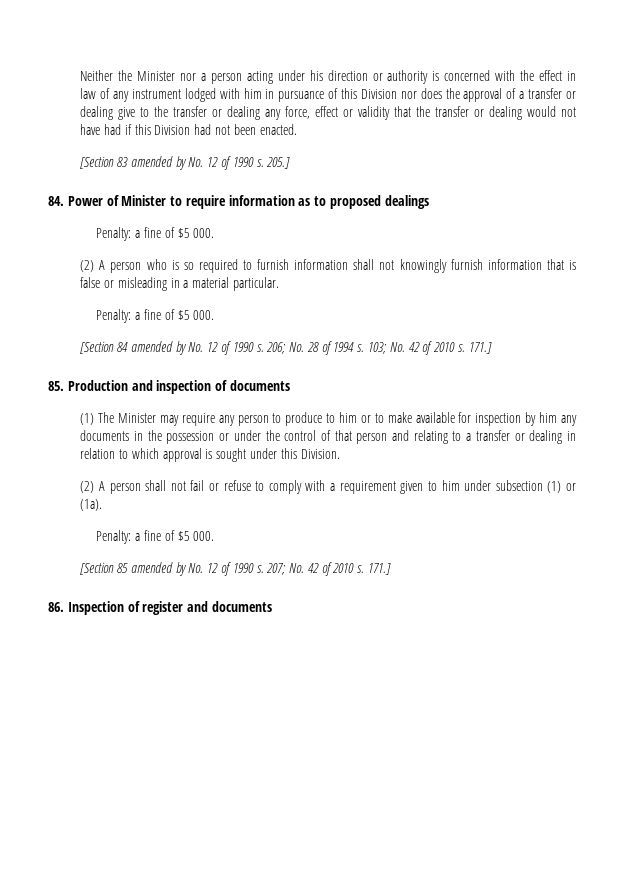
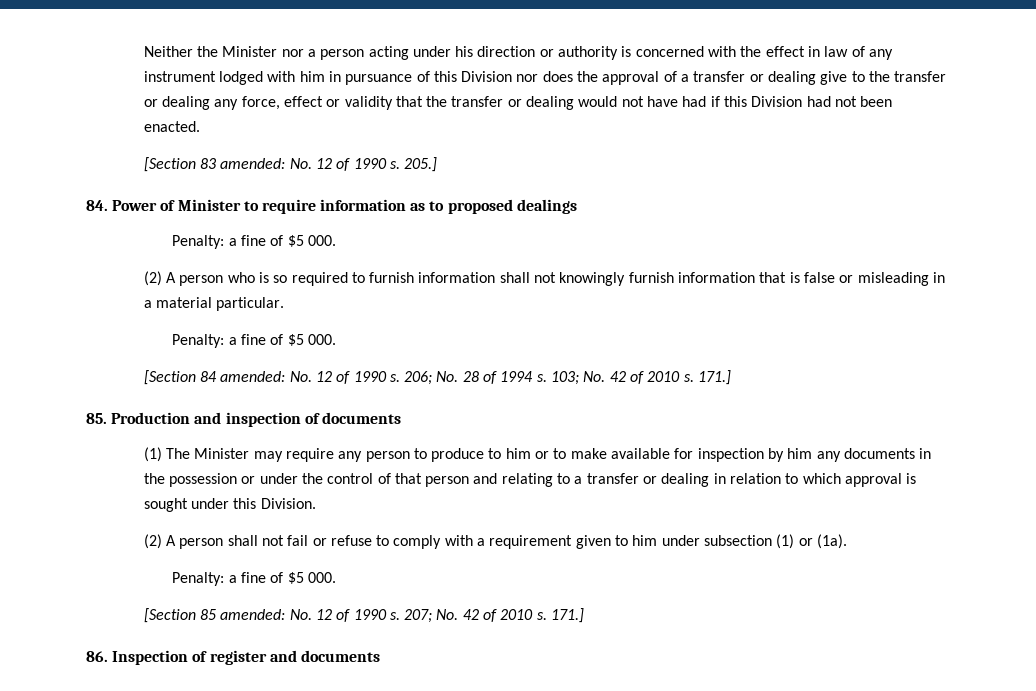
[130,156,187,170] amended by -> [220,158,286,169] amended:
[130,341,187,355] amended by -> [220,371,286,382] amended:
[130,562,187,576] amended by -> [220,609,286,620] amended:

